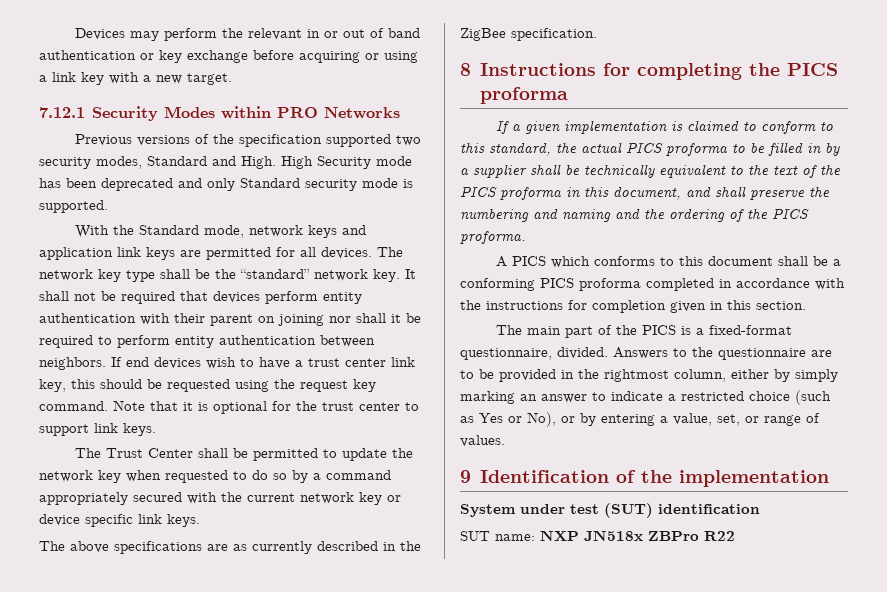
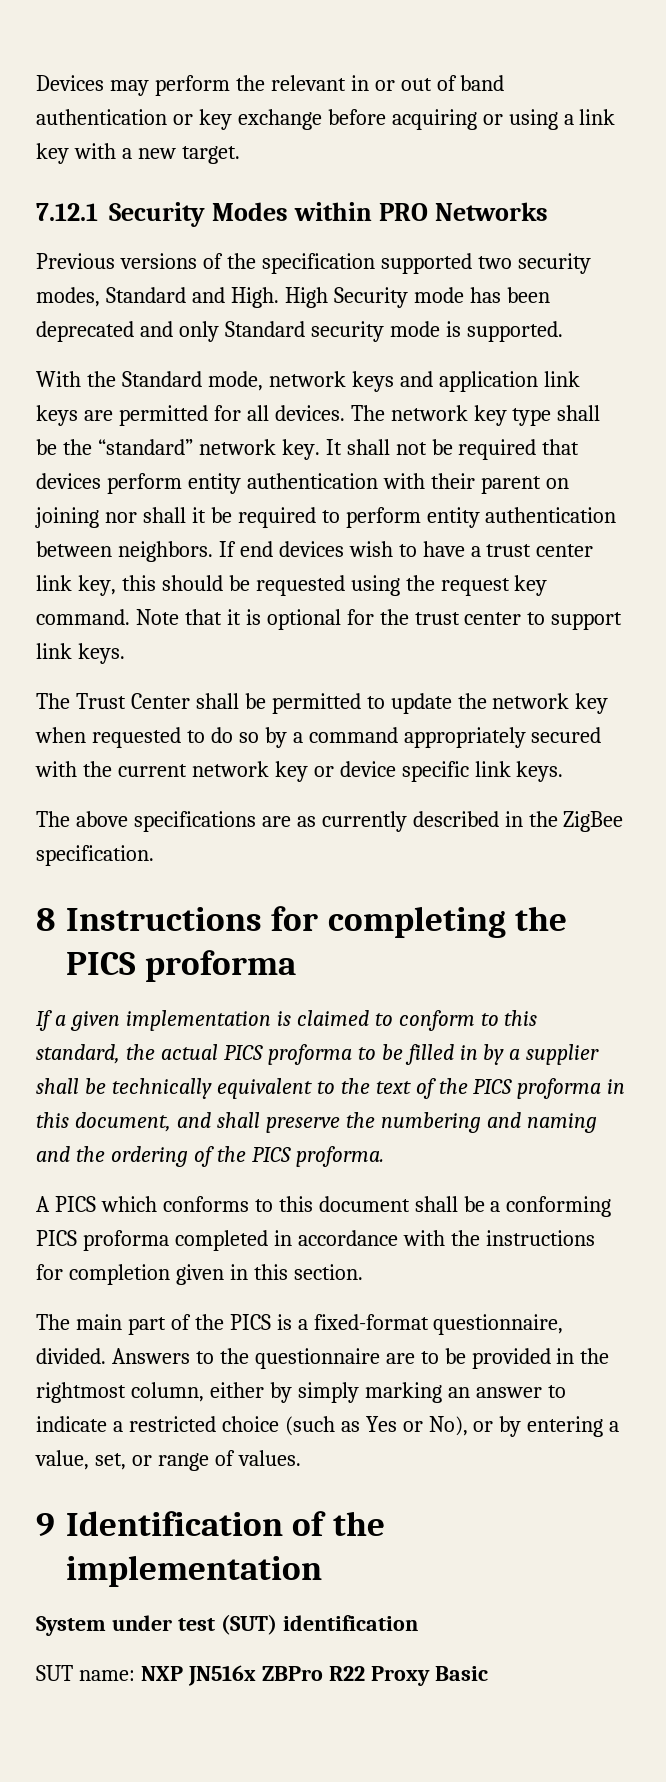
[584,530,643,541] JN518x -> [187,1665,256,1686] JN516x
(735, 536) none -> [370,1666,488,1686] Proxy Basic

